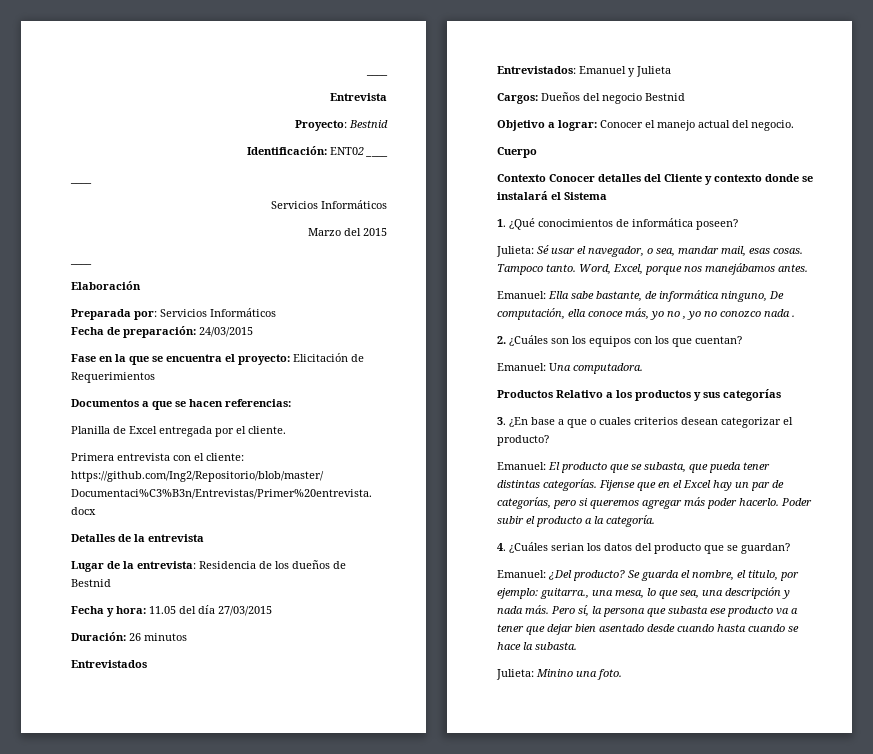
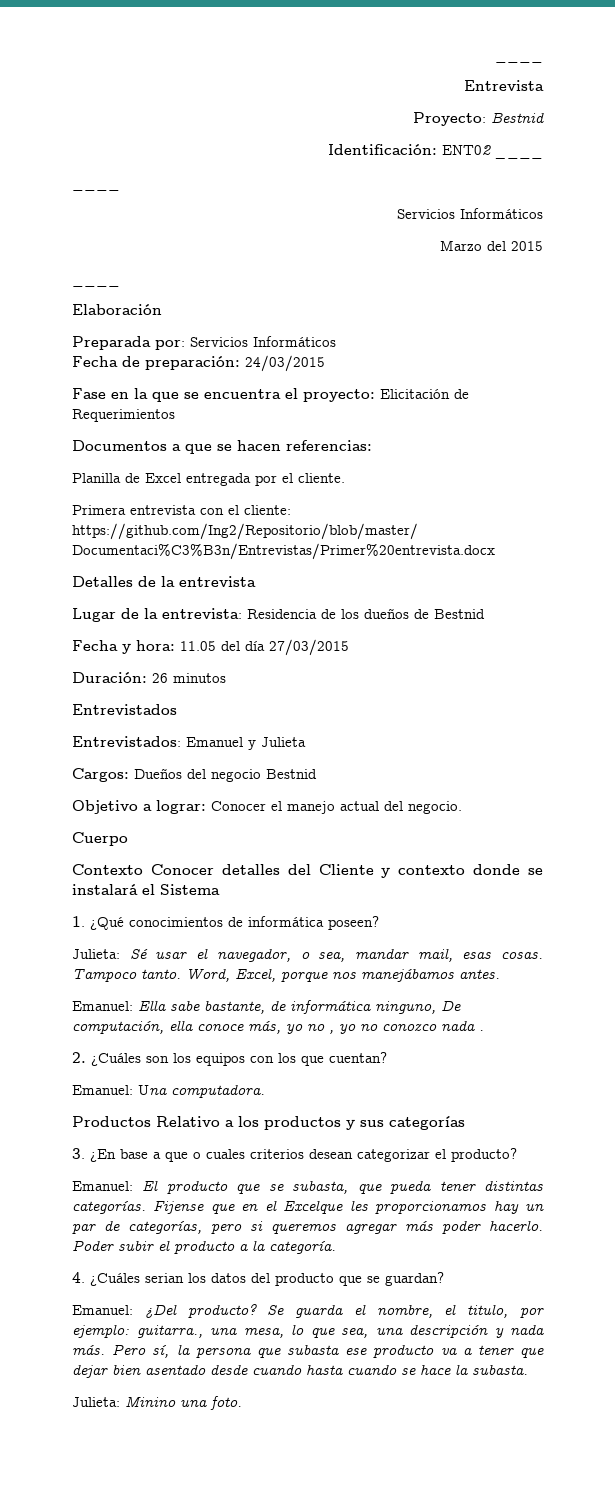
[683,480,711,488] Excel -> [283,1200,487,1214] Excelque les proporcionamos

